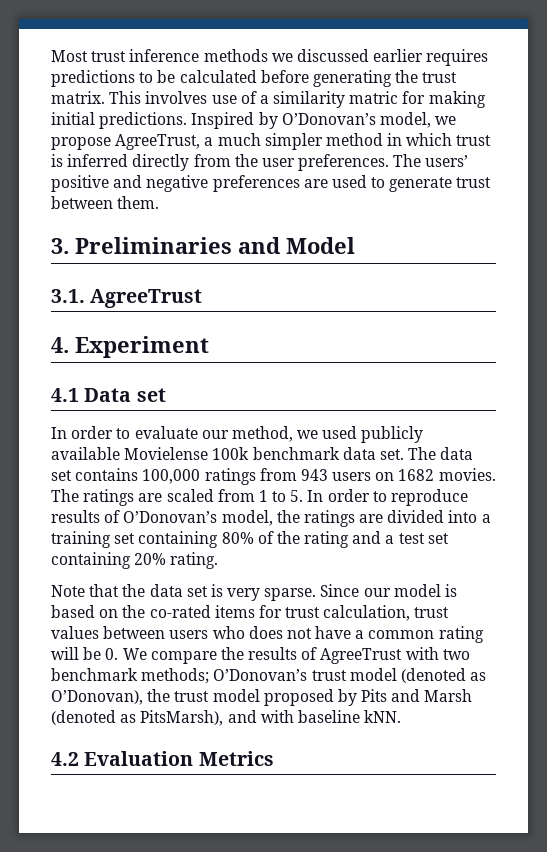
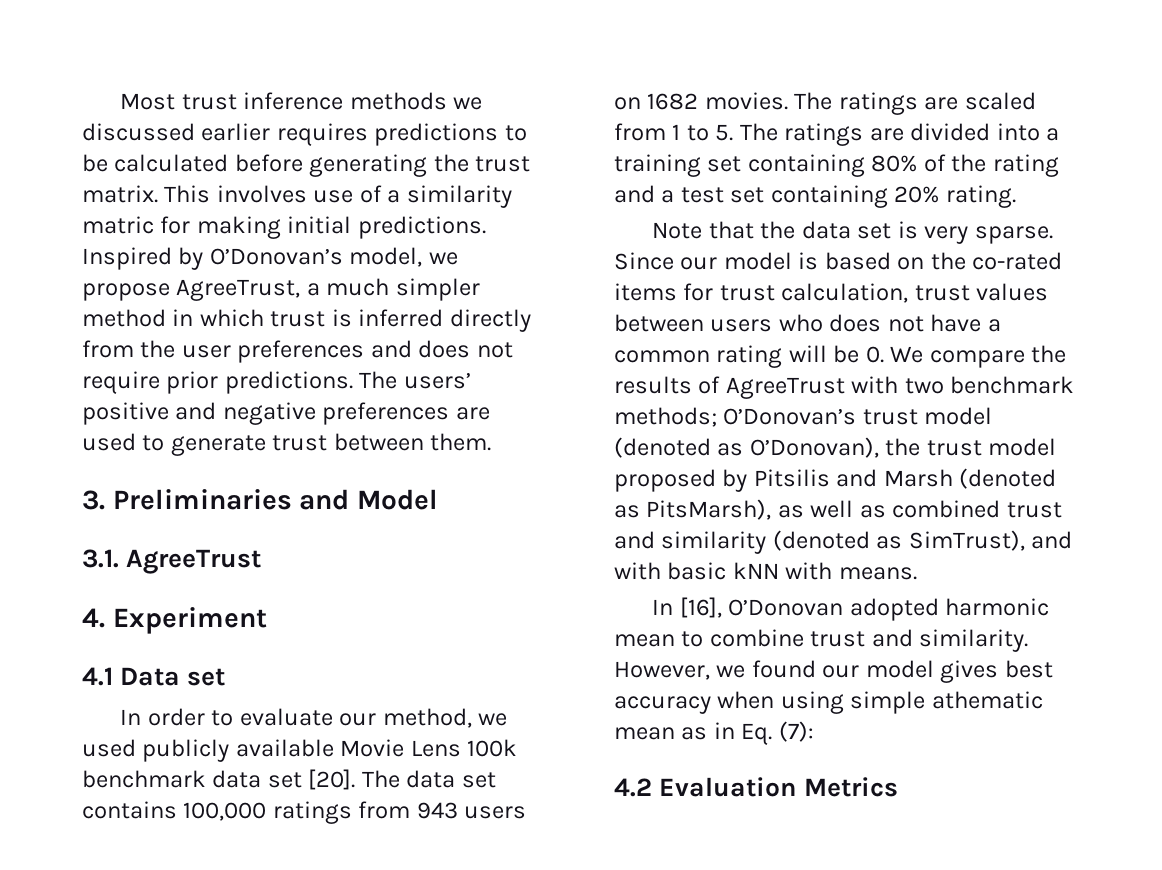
[298,154,390,171] preferences. -> [237,340,513,363] [82,371,353,394] preferences and does not require prior predictions.
[124,447,209,460] Movielense -> [340,739,461,757] Movie Lens
[379,449,404,460] set. -> [267,769,356,790] set [20].
[307,489,469,506] [51,510,300,526] In order to reproduce results of O’Donovan’s model, the -> [739,123,778,141] The
[361,689,388,702] Pits -> [753,469,830,487] Pitsilis
[227,710,402,723] and with baseline kNN. -> [777,500,1062,518] [614,530,1073,554] [614,562,917,580] [652,597,1050,621] [614,629,1029,652] [614,660,1053,683] [614,691,1043,714] [614,721,814,745] as well as combined trust and similarity (denoted as SimTrust), and with basic kNN with means. // In [16], O’Donovan adopted harmonic mean to combine trust and similarity. However, we found our model gives best accuracy when using simple athematic mean as in Eq. (7):

